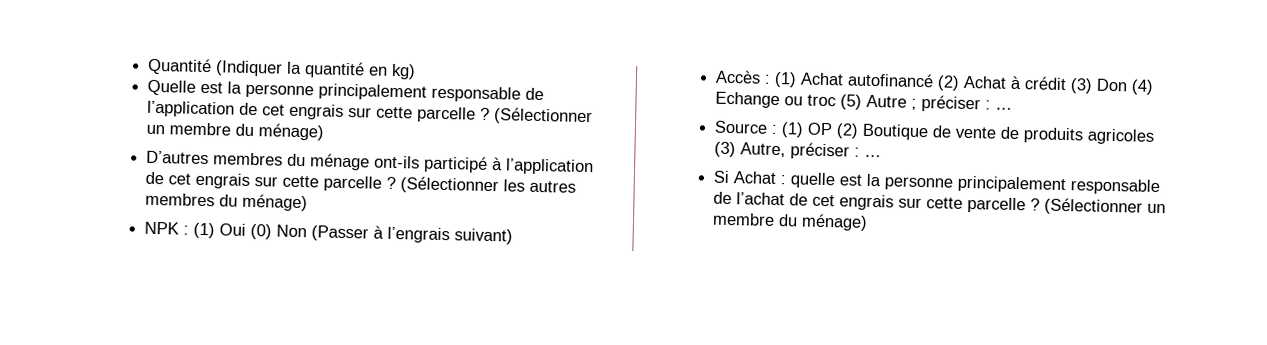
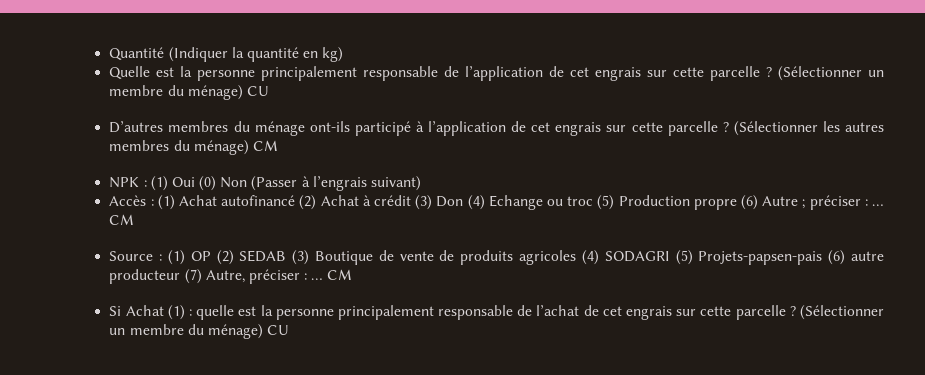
(325, 132) none -> [246,86,269,96] CU
(309, 202) none -> [252,140,278,151] CM
(863, 102) none -> [618,195,758,210] Production propre (6)
(1014, 108) none -> [109,214,135,225] CM
(860, 131) none -> [239,250,310,265] SEDAB (3)
[714,141,737,158] (3) -> [581,250,885,265] [109,269,202,284] (4) SODAGRI (5) Projets-papsen-pais (6) autre producteur (7)
(883, 156) none -> [327,269,353,280] CM
(778, 178) none -> [167,305,185,320] (1)
(869, 222) none -> [267,325,290,335] CU

